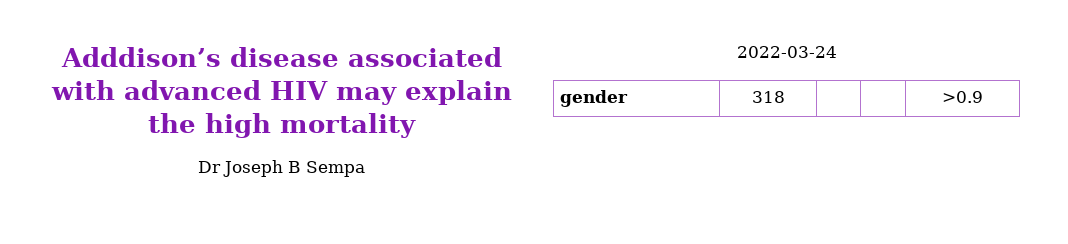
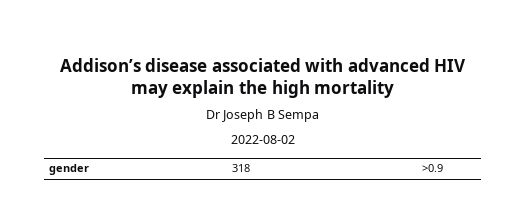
[60,47,221,67] Adddison’s -> [59,58,141,72] Addison’s
[736,46,837,58] 2022-03-24 -> [230,135,295,144] 2022-08-02

